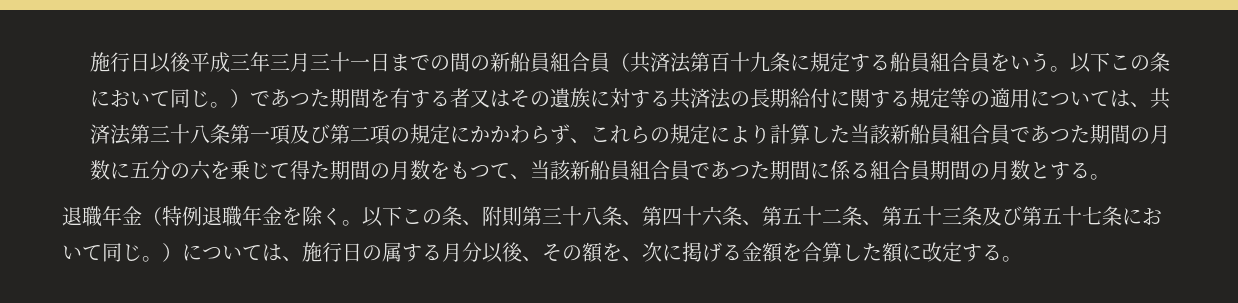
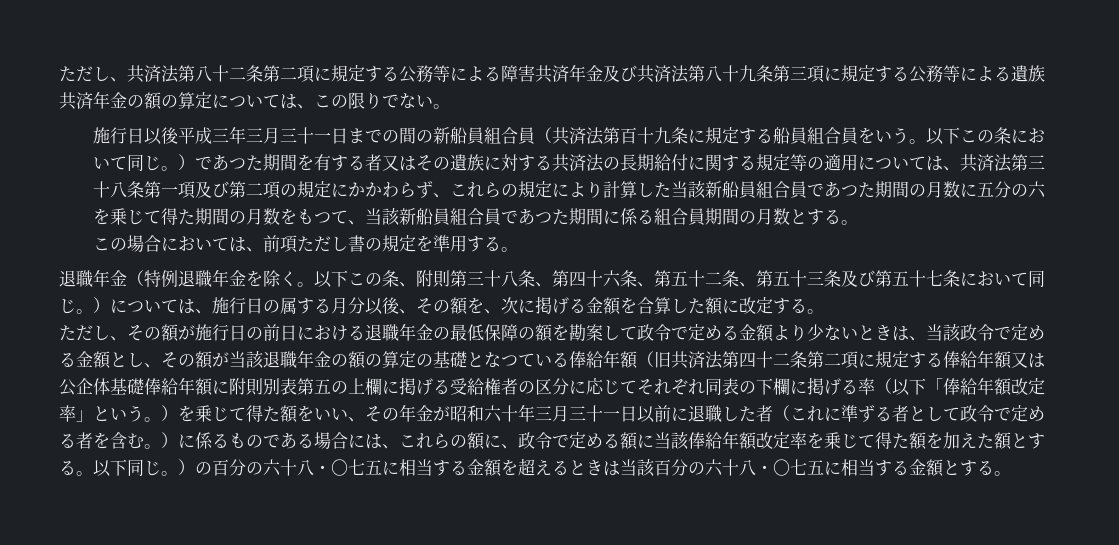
(89, 62) none -> [59,64,1045,83] [59,91,450,110] ただし、共済法第八十二条第二項に規定する公務等による障害共済年金及び共済法第八十九条第三項に規定する公務等による遺族共済年金の額の算定については、この限りでない。 //
(1110, 177) none -> [92,235,518,253] // この場合においては、前項ただし書の規定を準用する。
(1022, 259) none -> [59,323,1045,342] [59,350,1045,369] [59,377,1045,396] [59,404,1045,423] [59,431,1045,450] [59,458,1011,477] // ただし、その額が施行日の前日における退職年金の最低保障の額を勘案して政令で定める金額より少ないときは、当該政令で定める金額とし、その額が当該退職年金の額の算定の基礎となつている俸給年額（旧共済法第四十二条第二項に規定する俸給年額又は公企体基礎俸給年額に附則別表第五の上欄に掲げる受給権者の区分に応じてそれぞれ同表の下欄に掲げる率（以下「俸給年額改定率」という。）を乗じて得た額をいい、その年金が昭和六十年三月三十一日以前に退職した者（これに準ずる者として政令で定める者を含む。）に係るものである場合には、これらの額に、政令で定める額に当該俸給年額改定率を乗じて得た額を加えた額とする。以下同じ。）の百分の六十八・〇七五に相当する金額を超えるときは当該百分の六十八・〇七五に相当する金額とする。

